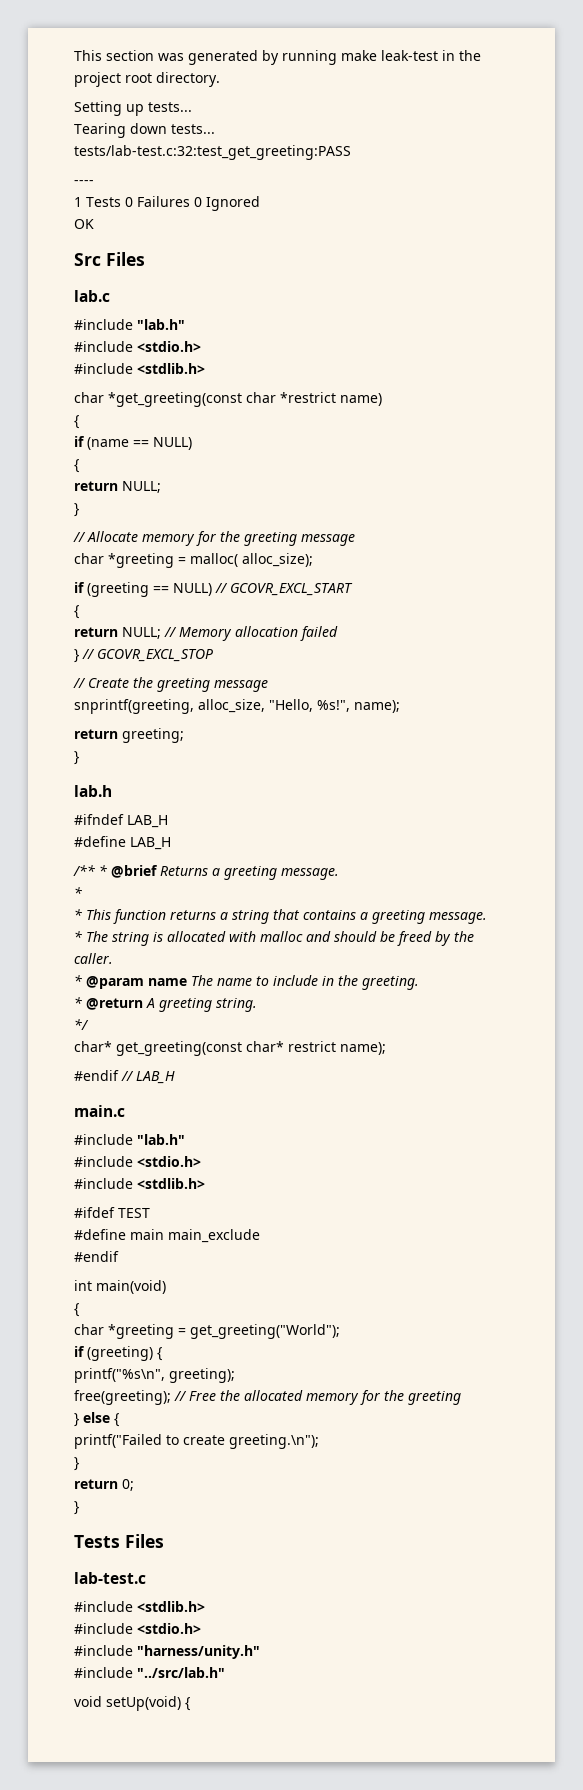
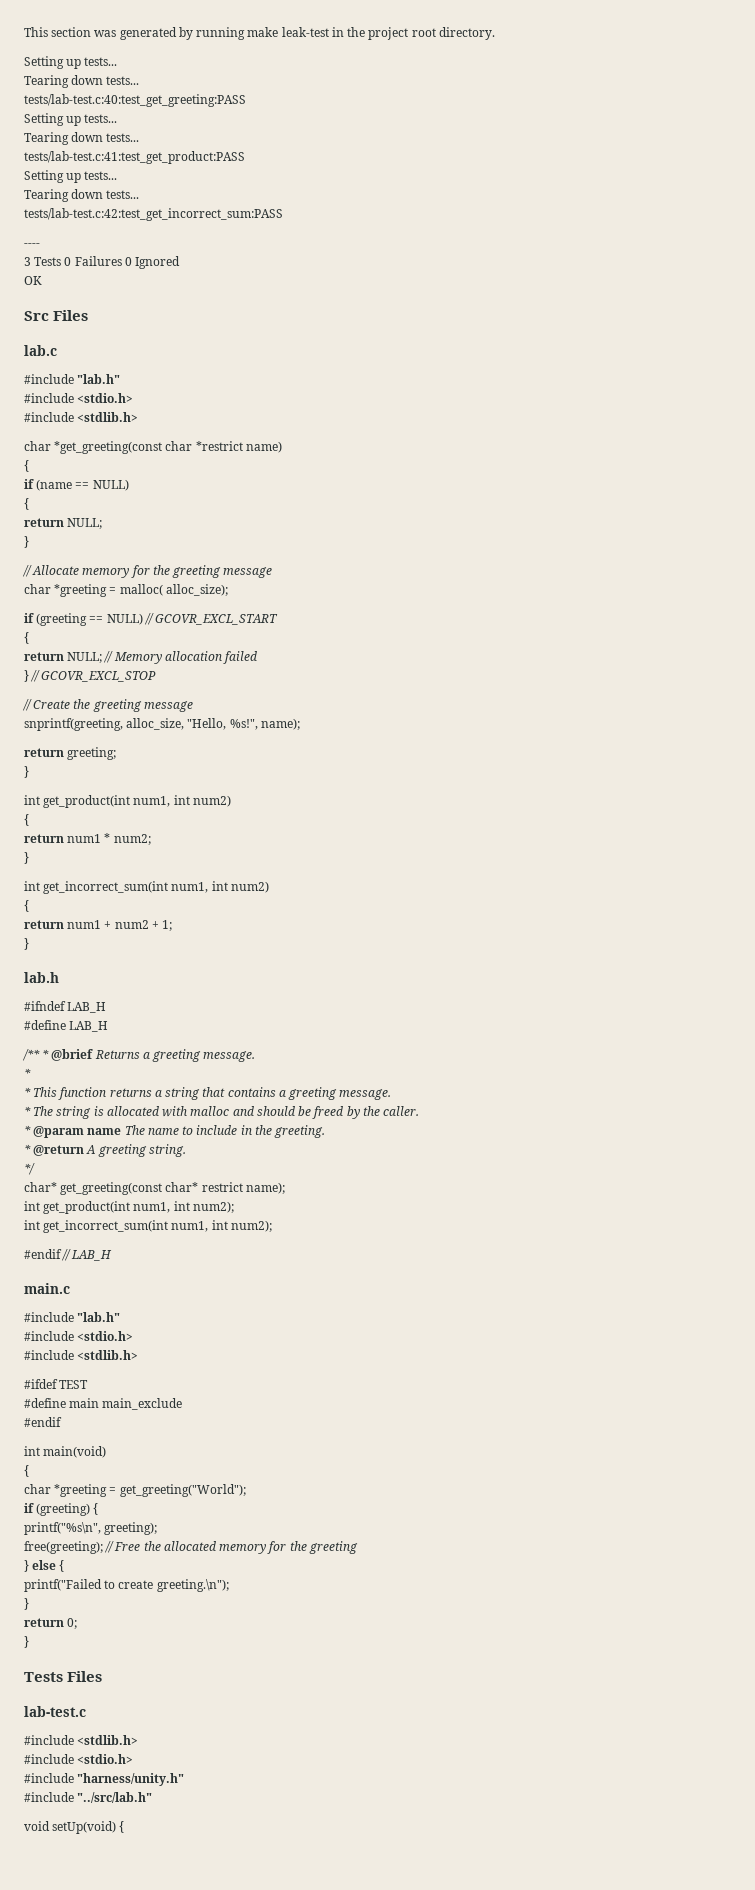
[74,145,351,160] tests/lab-test.c:32:test_get_greeting:PASS -> [24,94,246,107] [24,113,118,126] [24,132,140,145] [24,151,245,164] [24,170,118,183] [24,189,140,202] [24,208,283,221] tests/lab-test.c:40:test_get_greeting:PASS // Setting up tests... // Tearing down tests... // tests/lab-test.c:41:test_get_product:PASS // Setting up tests... // Tearing down tests... // tests/lab-test.c:42:test_get_incorrect_sum:PASS
[74,197,82,207] 1 -> [24,257,31,266] 3
(79, 758) none -> [24,795,231,808] [24,814,29,826] [24,833,151,845] [24,852,29,864] [24,881,269,894] [24,900,29,912] [24,920,173,931] [24,938,29,950] // int get_product(int num1, int num2) // { // return num1 * num2; // } // int get_incorrect_sum(int num1, int num2) // { // return num1 + num2 + 1; // }
(386, 1048) none -> [24,1201,234,1214] [24,1220,272,1233] // int get_product(int num1, int num2); // int get_incorrect_sum(int num1, int num2);

